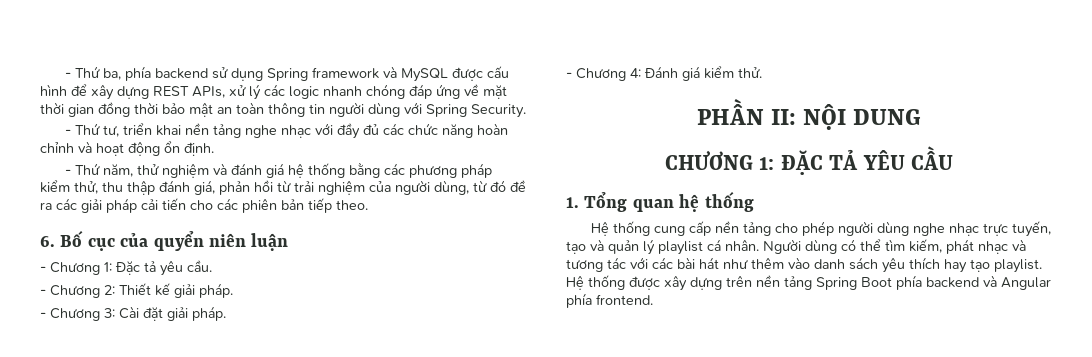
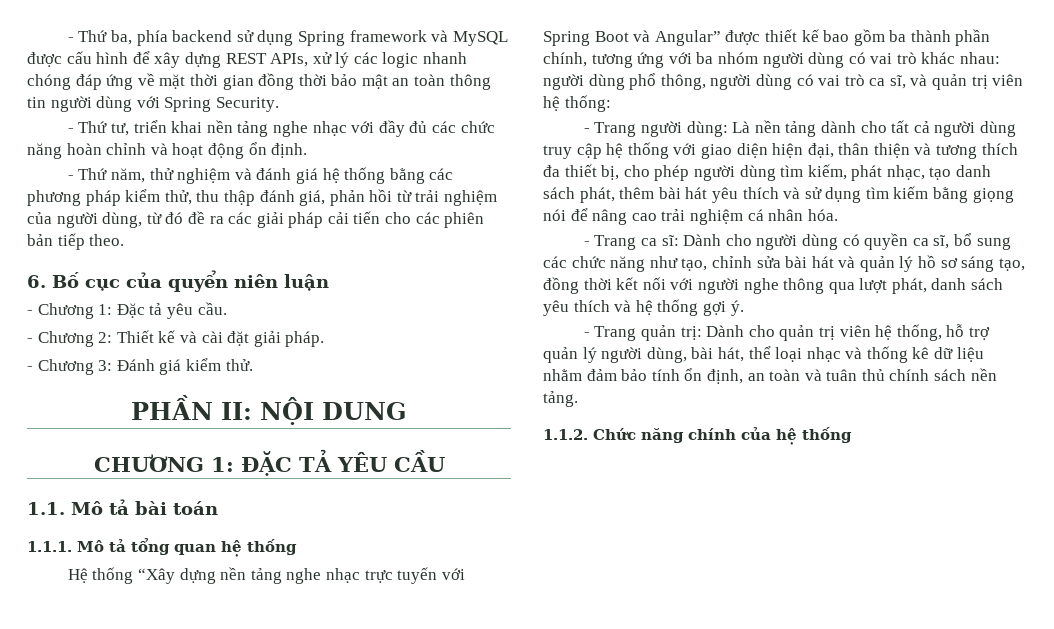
(170, 289) none -> [179,331,250,346] và cài đặt
[119,306,226,321] [566,68,641,81] Cài đặt giải pháp. // - Chương 4: -> (113, 365) none
[566,192,628,212] 1. Tổng -> [27,499,218,515] [27,538,170,555] 1.1. Mô tả bài toán // 1.1.1. Mô tả tổng
[654,221,1052,237] [566,239,1026,255] [566,257,1042,273] [566,275,1051,291] [566,293,653,308] cung cấp nền tảng cho phép người dùng nghe nhạc trực tuyến, tạo và quản lý playlist cá nhân. Người dùng có thể tìm kiếm, phát nhạc và tương tác với các bài hát như thêm vào danh sách yêu thích hay tạo playlist. Hệ thống được xây dựng trên nền tảng Spring Boot phía backend và Angular phía frontend. -> [138,567,465,584] [543,29,991,46] [543,52,1001,68] [543,73,1024,90] [543,95,611,112] [583,120,1016,137] [543,142,1018,159] [543,164,992,181] [543,186,1014,203] [543,208,838,225] [583,233,1011,250] [543,255,1025,272] [543,277,1004,294] [543,299,744,316] [583,324,990,341] [543,346,984,363] [543,368,997,384] [543,391,578,407] [543,427,852,445] “Xây dựng nền tảng nghe nhạc trực tuyến với Spring Boot và Angular” được thiết kế bao gồm ba thành phần chính, tương ứng với ba nhóm người dùng có vai trò khác nhau: người dùng phổ thông, người dùng có vai trò ca sĩ, và quản trị viên hệ thống: // - Trang người dùng: Là nền tảng dành cho tất cả người dùng truy cập hệ thống với giao diện hiện đại, thân thiện và tương thích đa thiết bị, cho phép người dùng tìm kiếm, phát nhạc, tạo danh sách phát, thêm bài hát yêu thích và sử dụng tìm kiếm bằng giọng nói để nâng cao trải nghiệm cá nhân hóa. // - Trang ca sĩ: Dành cho người dùng có quyền ca sĩ, bổ sung các chức năng như tạo, chỉnh sửa bài hát và quản lý hồ sơ sáng tạo, đồng thời kết nối với người nghe thông qua lượt phát, danh sách yêu thích và hệ thống gợi ý. // - Trang quản trị: Dành cho quản trị viên hệ thống, hỗ trợ quản lý người dùng, bài hát, thể loại nhạc và thống kê dữ liệu nhằm đảm bảo tính ổn định, an toàn và tuân thủ chính sách nền tảng. // 1.1.2. Chức năng chính của hệ thống

